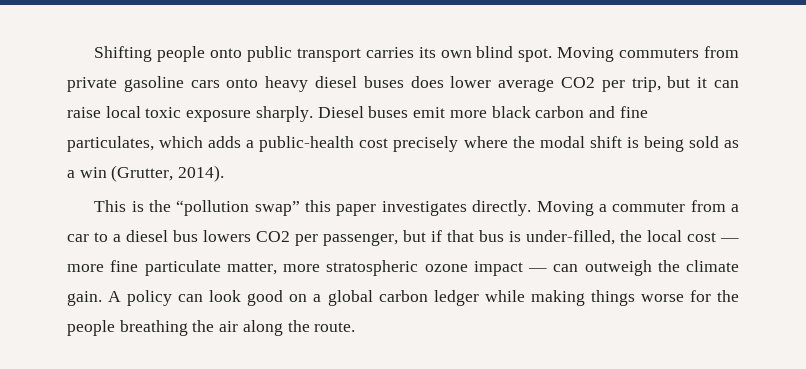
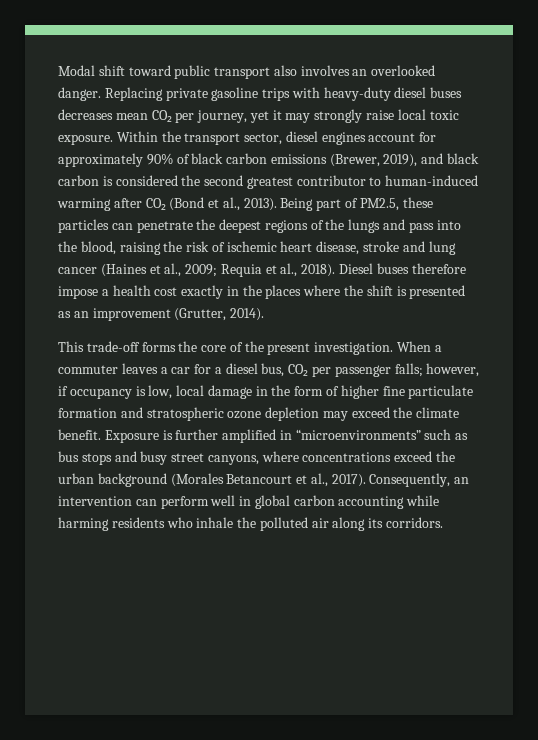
[94,46,739,62] [67,76,739,92] [67,106,648,122] [67,136,459,152] Shifting people onto public transport carries its own blind spot. Moving commuters from private gasoline cars onto heavy diesel buses does lower average CO2 per trip, but it can raise local toxic exposure sharply. Diesel buses emit more black carbon and fine particulates, which adds a public-health cost precisely -> [58,65,436,79] [58,87,463,101] [58,109,459,123] [58,131,437,145] [58,153,480,167] [58,175,479,189] [57,197,433,211] [58,219,461,233] [58,241,456,255] [58,263,466,277] [58,285,302,299] Modal shift toward public transport also involves an overlooked danger. Replacing private gasoline trips with heavy-duty diesel buses decreases mean CO₂ per journey, yet it may strongly raise local toxic exposure. Within the transport sector, diesel engines account for approximately 90% of black carbon emissions (Brewer, 2019), and black carbon is considered the second greatest contributor to human-induced warming after CO₂ (Bond et al., 2013). Being part of PM2.5, these particles can penetrate the deepest regions of the lungs and pass into the blood, raising the risk of ischemic heart disease, stroke and lung cancer (Haines et al., 2009; Requia et al., 2018). Diesel buses therefore impose a health cost exactly in the places
[539,136,585,148] modal -> (364, 290) none
[643,136,739,152] [67,165,225,182] [94,200,594,216] being sold as a win (Grutter, 2014). // This is the “pollution swap” this paper investigates directly. Moving -> [409,285,466,299] [58,308,265,321] [58,341,432,355] presented as an improvement (Grutter, 2014). // This trade-off forms the core of the present investigation. When
[690,200,726,212] from -> [121,363,158,374] leaves
[94,232,108,242] to -> [194,364,212,374] for
[173,230,739,246] [67,260,739,276] [67,290,739,306] [67,320,356,336] bus lowers CO2 per passenger, but if that bus is under-filled, the local cost — more fine particulate matter, more stratospheric ozone impact — can outweigh the climate gain. A policy can look good on a global carbon ledger while making things worse for the people breathing the air along the route. -> [261,363,480,377] [58,385,474,399] [58,407,460,421] [58,429,469,443] [58,451,456,465] [58,473,470,487] [58,495,440,509] [58,517,444,531] bus, CO₂ per passenger falls; however, if occupancy is low, local damage in the form of higher fine particulate formation and stratospheric ozone depletion may exceed the climate benefit. Exposure is further amplified in “microenvironments” such as bus stops and busy street canyons, where concentrations exceed the urban background (Morales Betancourt et al., 2017). Consequently, an intervention can perform well in global carbon accounting while harming residents who inhale the polluted air along its corridors.

